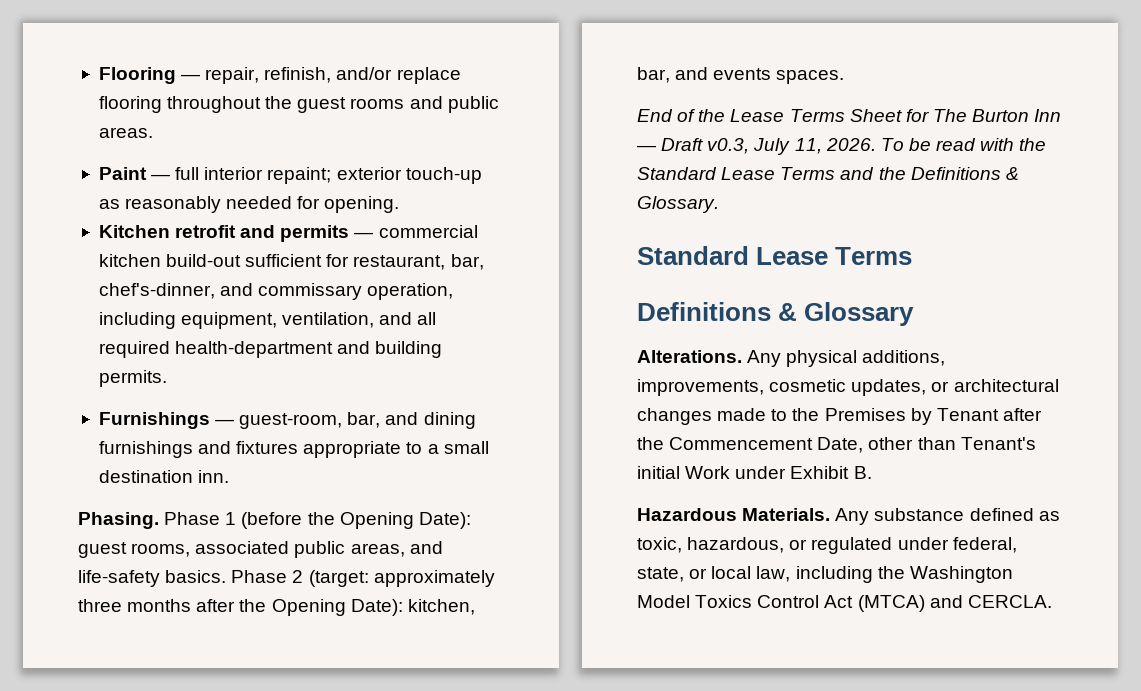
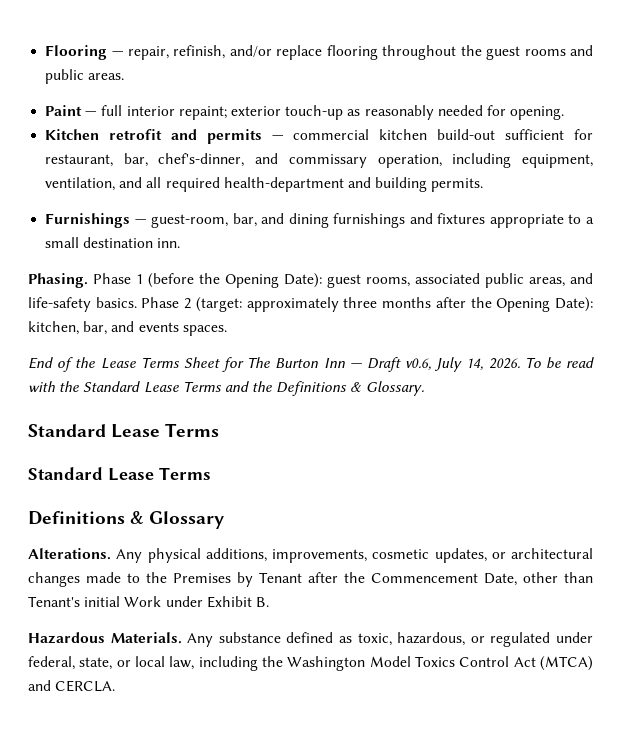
[707,138,822,155] v0.3, July 11, -> [405,357,484,372] v0.6, July 14,
(913, 256) none -> [28,467,211,481] // Standard Lease Terms

